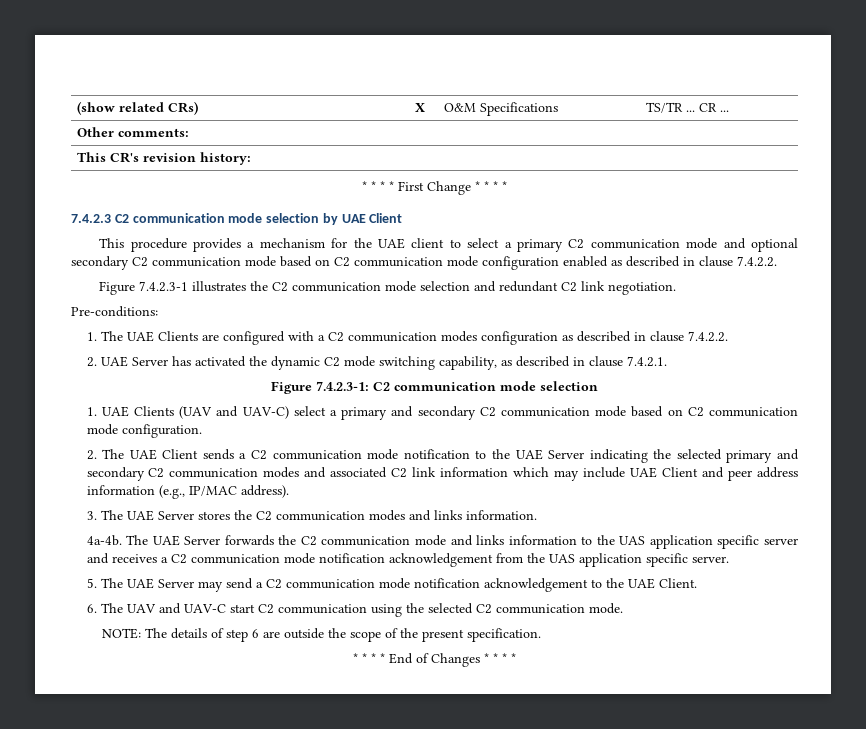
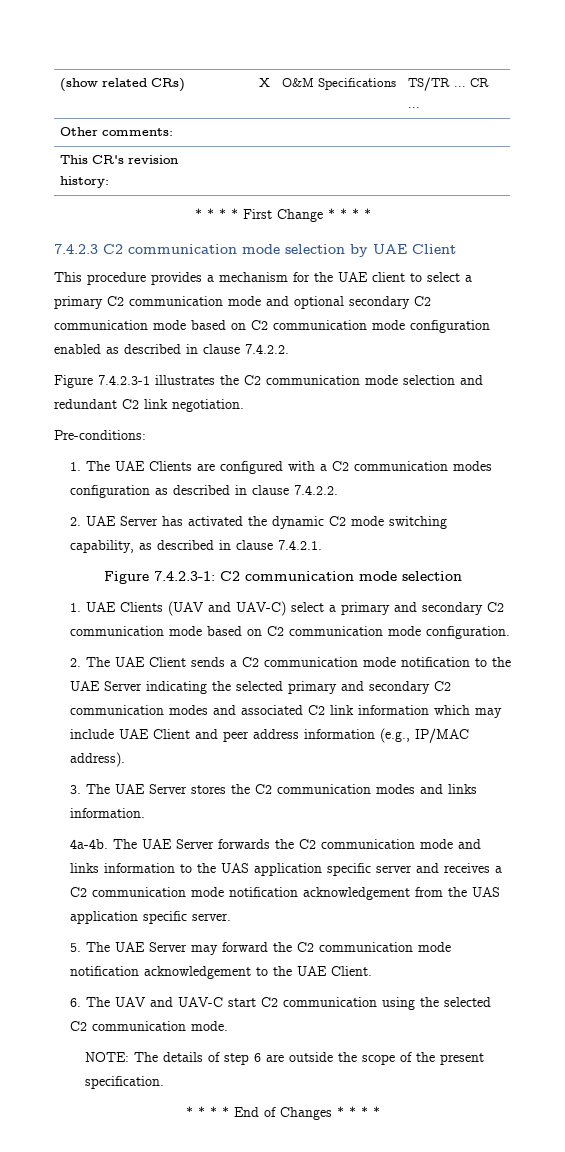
[225,578,263,589] send a -> [221,942,292,952] forward the

